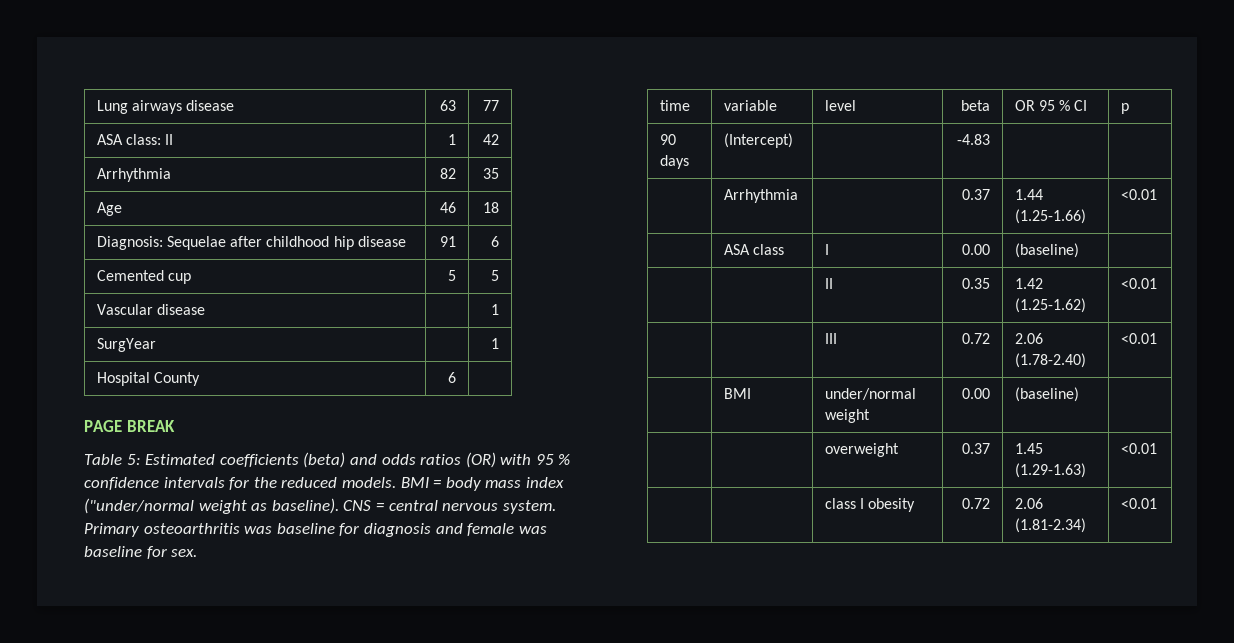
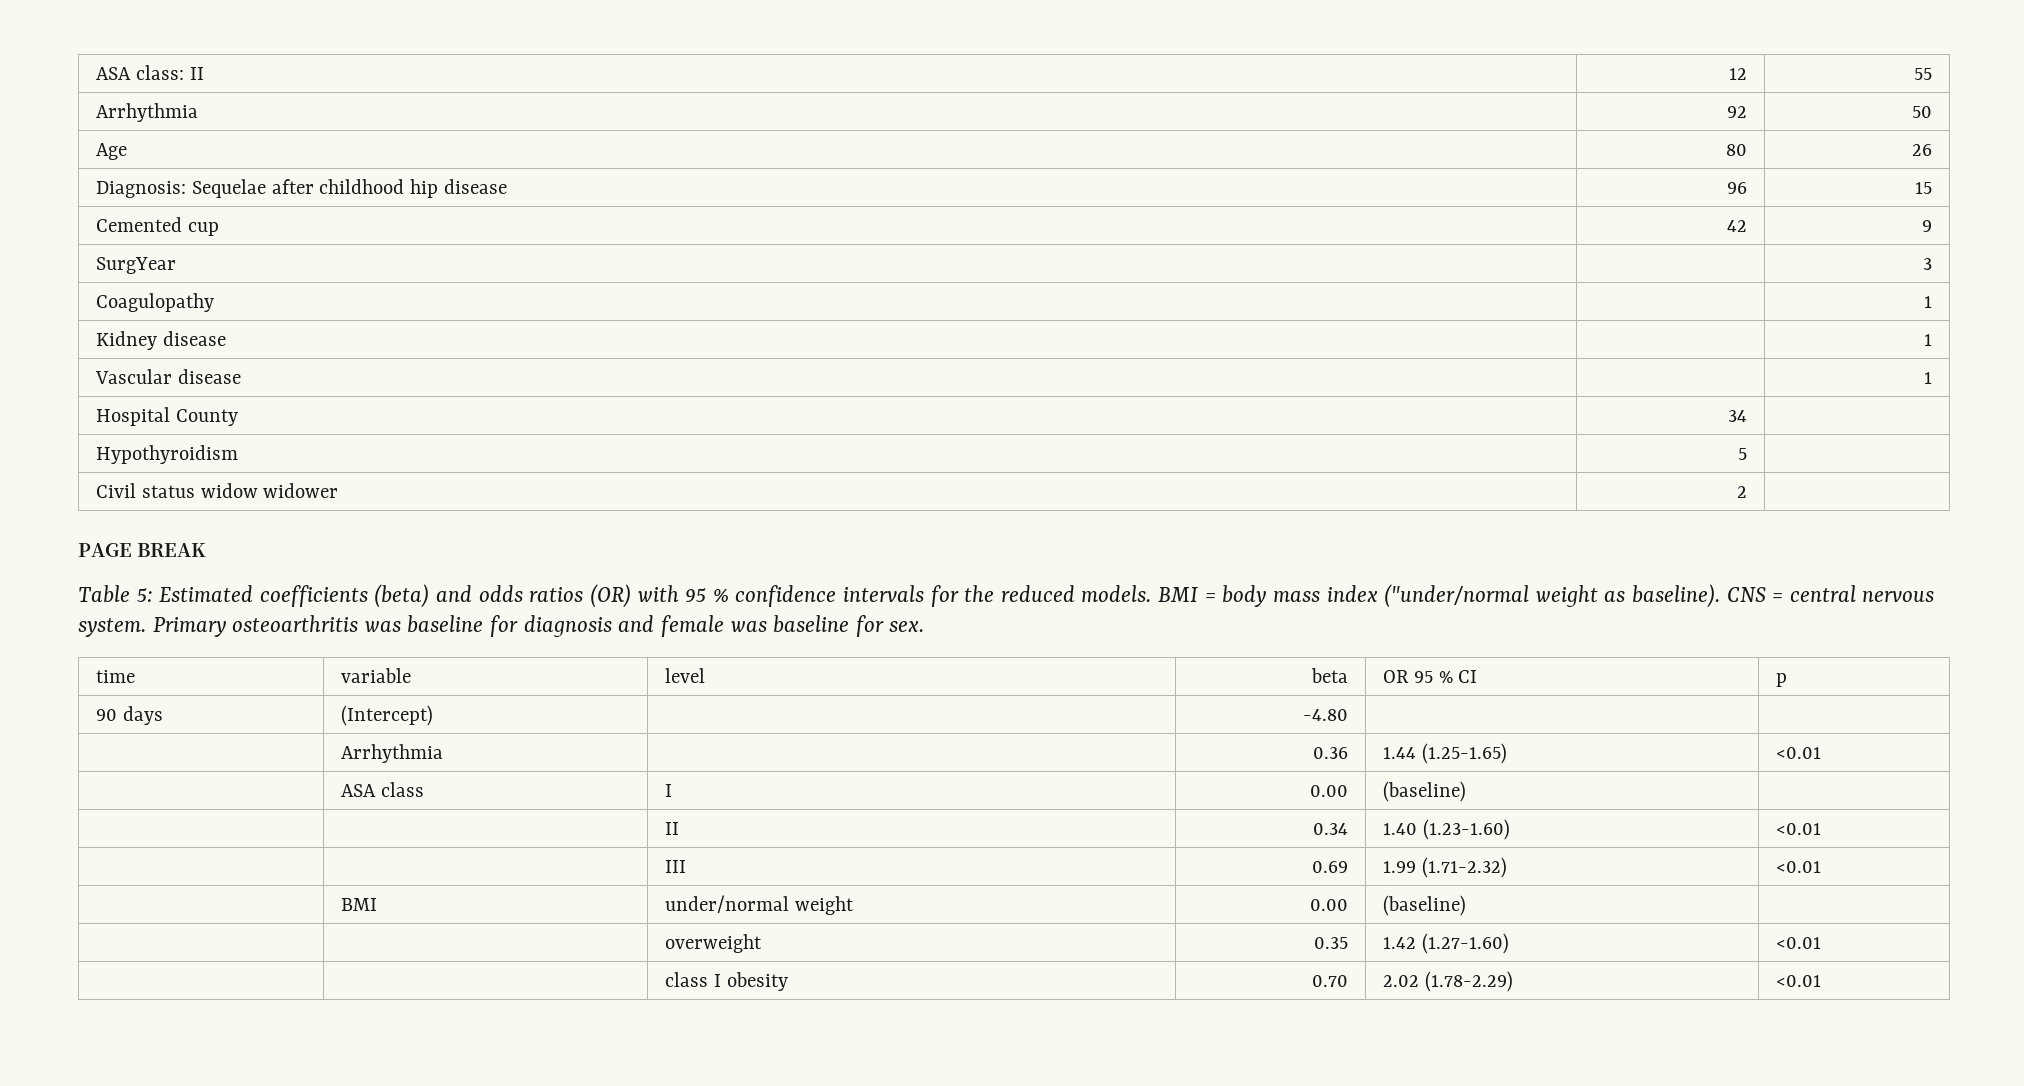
[96,100,235,114] [440,100,457,111] [483,100,500,111] Lung airways disease | 63 | 77 // -> (95, 73) none
[448,134,457,145] [483,134,500,145] [96,168,171,182] [440,168,457,179] [483,168,500,179] 1 | 42 // Arrhythmia | 82 | 35 -> [1729,68,1748,80] [1914,68,1933,80] [95,103,198,122] [1727,106,1748,118] [1912,106,1933,118] 12 | 55 // Arrhythmia | 92 | 50
[440,202,457,213] [483,202,500,213] 46 | 18 -> [1726,144,1748,156] [1912,144,1933,156] 80 | 26
[440,236,457,247] [491,236,500,247] 91 | 6 -> [1727,182,1748,194] [1915,182,1933,194] 96 | 15
[448,270,457,281] [491,270,500,281] 5 | 5 -> [1727,220,1748,232] [1922,220,1933,232] [95,257,176,274] [1923,258,1933,270] [95,293,214,312] [1924,296,1933,308] [95,331,226,350] [1924,334,1933,346] 42 | 9 // SurgYear | | 3 // Coagulopathy | | 1 // Kidney disease | | 1
[96,338,156,352] [491,338,500,349] // SurgYear | | 1 -> (1933, 378) none
[448,372,457,383] 6 -> [1728,410,1748,422] [95,445,238,464] [1738,448,1748,460] [95,483,339,498] [1737,486,1748,498] 34 | // Hypothyroidism | 5 | // Civil status widow widower | 2
[957,134,991,145] -4.83 -> [1303,709,1349,721] -4.80
[962,189,991,200] 0.37 -> [1313,747,1349,759] 0.36
[1014,209,1086,224] (1.25-1.66) -> [1421,743,1507,764] (1.25-1.65)
[962,278,991,289] [1014,278,1043,289] [1014,298,1086,313] 0.35 | 1.42 (1.25-1.62) -> [1313,823,1349,835] [1382,819,1510,840] 0.34 | 1.40 (1.23-1.60)
[962,333,991,344] [1014,333,1043,344] [1014,353,1086,368] 0.72 | 2.06 (1.78-2.40) -> [1312,861,1349,873] [1382,857,1507,878] 0.69 | 1.99 (1.71-2.32)
[962,443,991,454] [1014,443,1043,454] [1014,463,1086,478] 0.37 | 1.45 (1.29-1.63) -> [1314,937,1349,949] [1382,933,1509,954] 0.35 | 1.42 (1.27-1.60)
[962,498,991,509] [1014,498,1043,509] [1014,518,1086,533] 0.72 | 2.06 (1.81-2.34) -> [1312,975,1349,987] [1382,971,1513,992] 0.70 | 2.02 (1.78-2.29)

